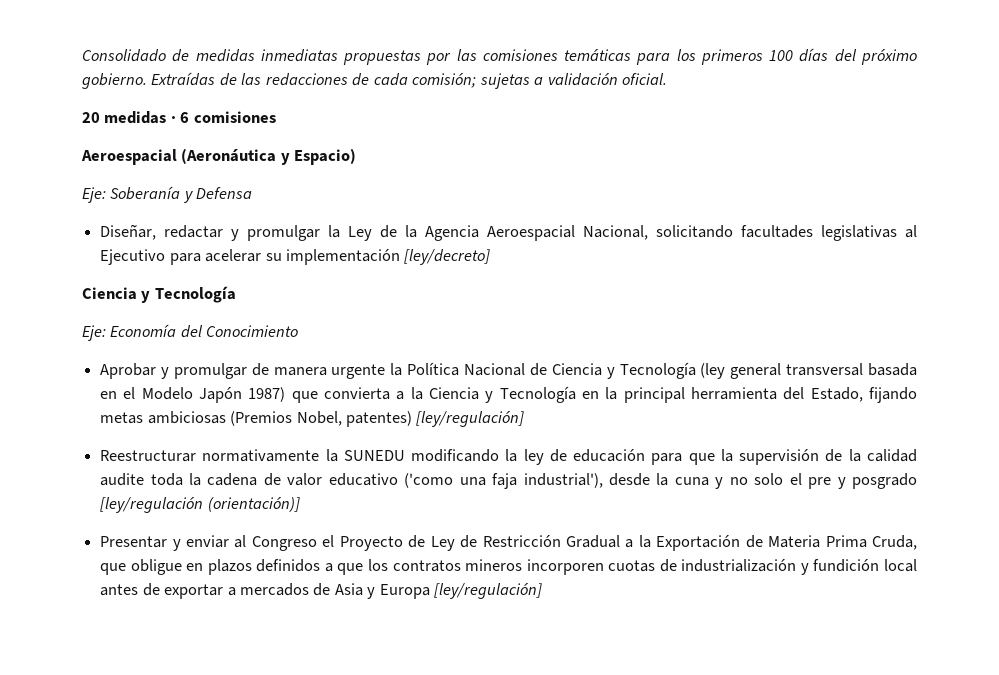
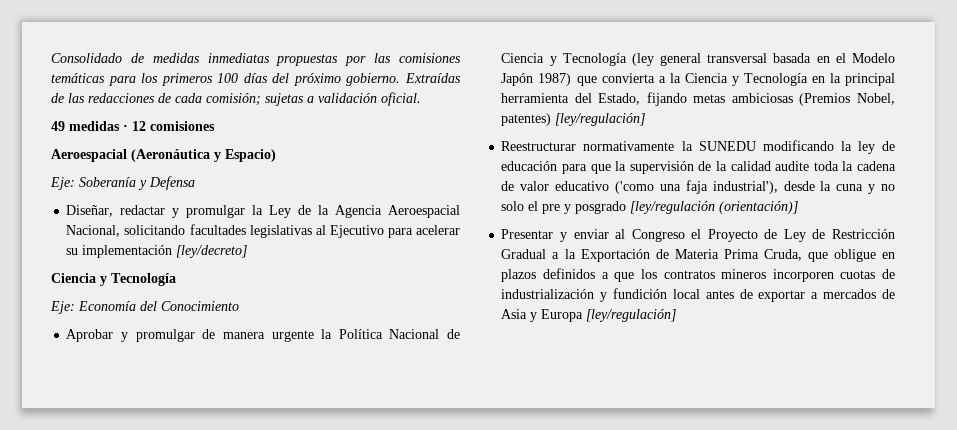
[82,112,100,123] 20 -> [51,121,65,131] 49
[180,112,190,123] 6 -> [132,121,146,131] 12

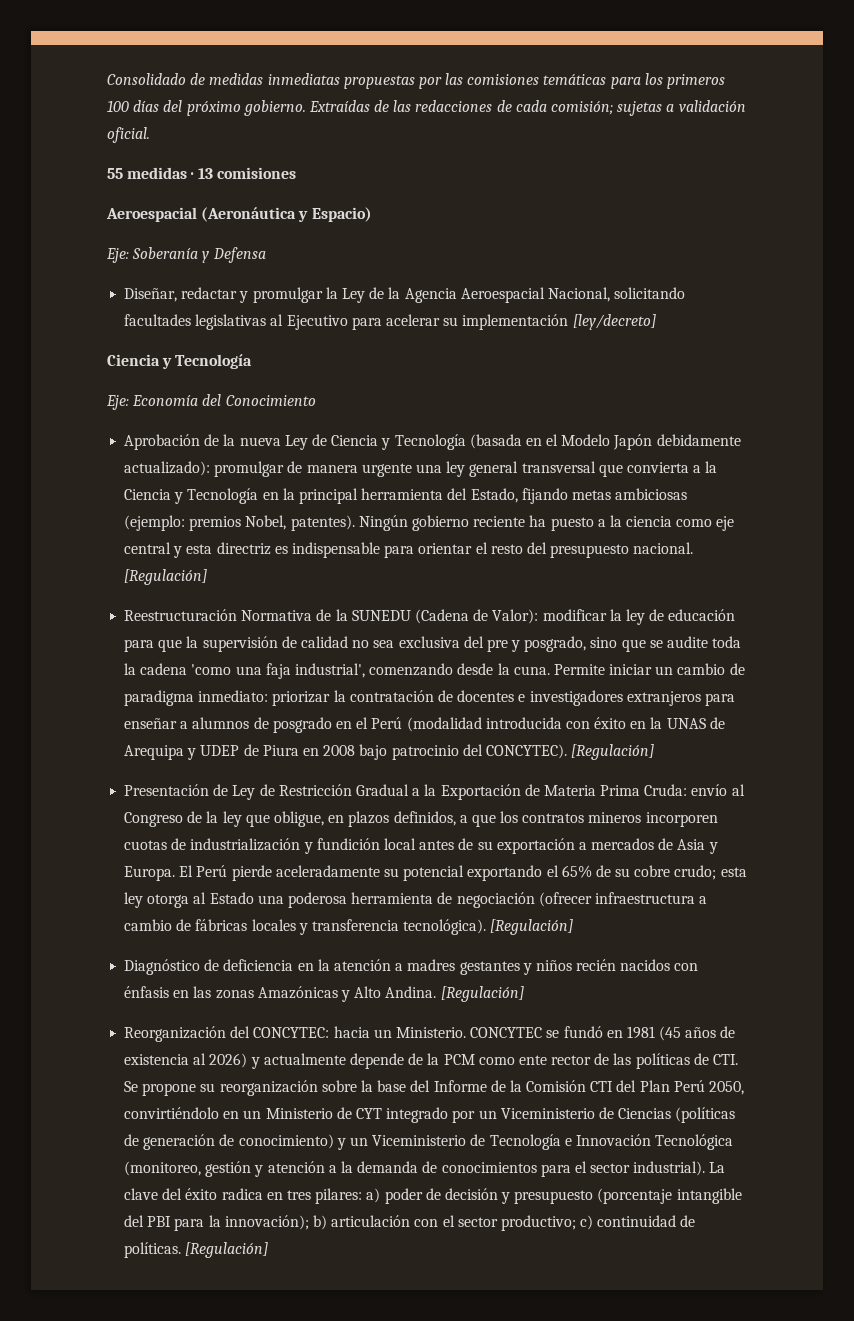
[51,121,65,131] 49 -> [107,168,123,179] 55
[132,121,146,131] 12 -> [197,168,213,179] 13
[66,329,460,342] [501,53,896,66] [501,73,572,86] Aprobar y promulgar de manera urgente la Política Nacional de Ciencia y Tecnología (ley general transversal basada en el Modelo Japón 1987) -> [124,434,741,450] [124,461,596,477] Aprobación de la nueva Ley de Ciencia y Tecnología (basada en el Modelo Japón debidamente actualizado): promulgar de manera urgente una ley general transversal
[799,93,895,106] [501,113,646,126] [501,140,834,151] (Premios Nobel, patentes) [ley/regulación] // Reestructurar normativamente la SUNEDU modificando -> [124,515,735,531] [124,542,694,558] [124,569,208,585] [124,609,607,624] (ejemplo: premios Nobel, patentes). Ningún gobierno reciente ha puesto a la ciencia como eje central y esta directriz es indispensable para orientar el resto del presupuesto nacional. [Regulación] // Reestructuración Normativa de la SUNEDU (Cadena de Valor): modificar
[716,161,897,171] [501,180,895,194] [501,201,799,214] [501,229,758,242] la calidad audite toda la cadena de valor educativo ('como una faja industrial'), desde la cuna y no solo el pre y posgrado [ley/regulación (orientación)] // Presentar y enviar al Congreso el Proyecto -> [300,636,742,652] [124,663,745,679] [124,690,735,706] [124,717,725,733] [124,744,655,760] [124,784,210,796] calidad no sea exclusiva del pre y posgrado, sino que se audite toda la cadena 'como una faja industrial', comenzando desde la cuna. Permite iniciar un cambio de paradigma inmediato: priorizar la contratación de docentes e investigadores extranjeros para enseñar a alumnos de posgrado en el Perú (modalidad introducida con éxito en la UNAS de Arequipa y UDEP de Piura en 2008 bajo patrocinio del CONCYTEC). [Regulación] // Presentación
[763,249,876,262] Cruda, que obligue -> [644,784,745,796] [124,811,324,827] Cruda: envío al Congreso de la ley que obligue,
[543,268,596,279] definidos -> [393,811,456,826] definidos,
[758,290,806,302] exportar -> [477,838,575,854] su exportación
[541,309,677,322] Europa [ley/regulación] -> [124,865,747,881] [124,892,708,908] [124,919,574,935] [124,959,699,975] [124,986,524,1002] [124,1026,736,1042] [124,1053,739,1069] [124,1080,745,1096] [124,1107,736,1123] [124,1134,734,1150] [124,1161,726,1177] [124,1188,742,1204] [124,1215,696,1231] [124,1242,269,1258] Europa. El Perú pierde aceleradamente su potencial exportando el 65% de su cobre crudo; esta ley otorga al Estado una poderosa herramienta de negociación (ofrecer infraestructura a cambio de fábricas locales y transferencia tecnológica). [Regulación] // Diagnóstico de deficiencia en la atención a madres gestantes y niños recién nacidos con énfasis en las zonas Amazónicas y Alto Andina. [Regulación] // Reorganización del CONCYTEC: hacia un Ministerio. CONCYTEC se fundó en 1981 (45 años de existencia al 2026) y actualmente depende de la PCM como ente rector de las políticas de CTI. Se propone su reorganización sobre la base del Informe de la Comisión CTI del Plan Perú 2050, convirtiéndolo en un Ministerio de CYT integrado por un Viceministerio de Ciencias (políticas de generación de conocimiento) y un Viceministerio de Tecnología e Innovación Tecnológica (monitoreo, gestión y atención a la demanda de conocimientos para el sector industrial). La clave del éxito radica en tres pilares: a) poder de decisión y presupuesto (porcentaje intangible del PBI para la innovación); b) articulación con el sector productivo; c) continuidad de políticas. [Regulación]

